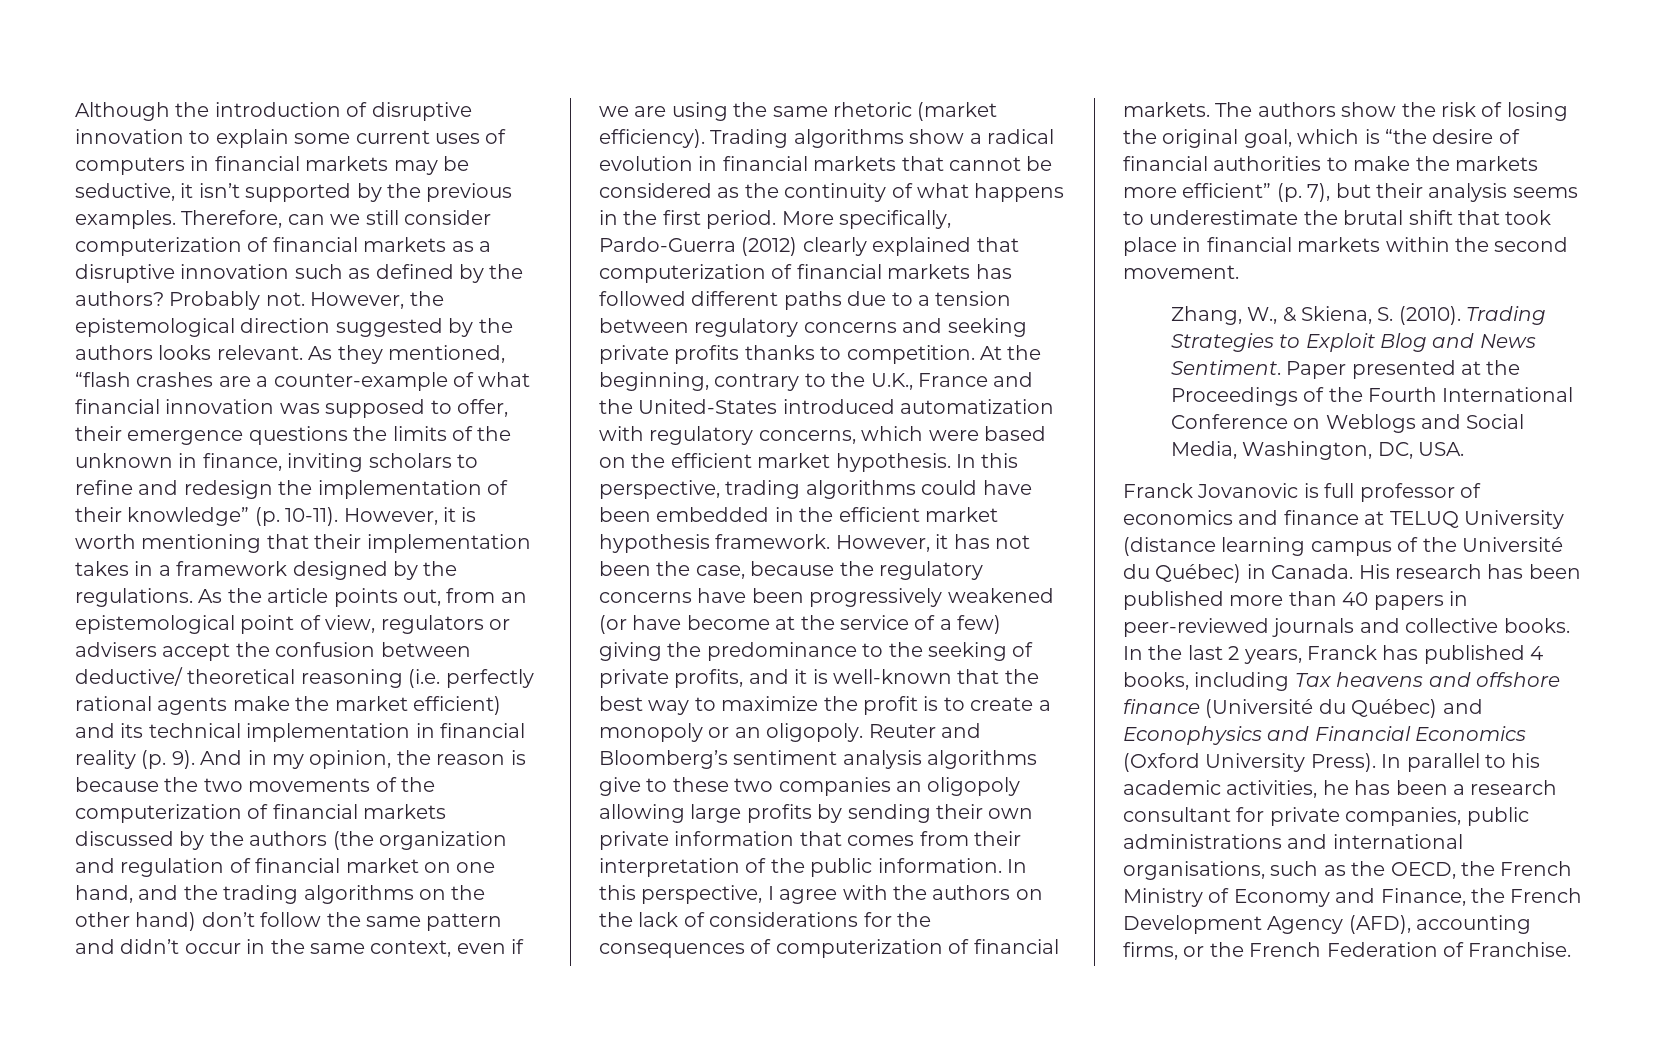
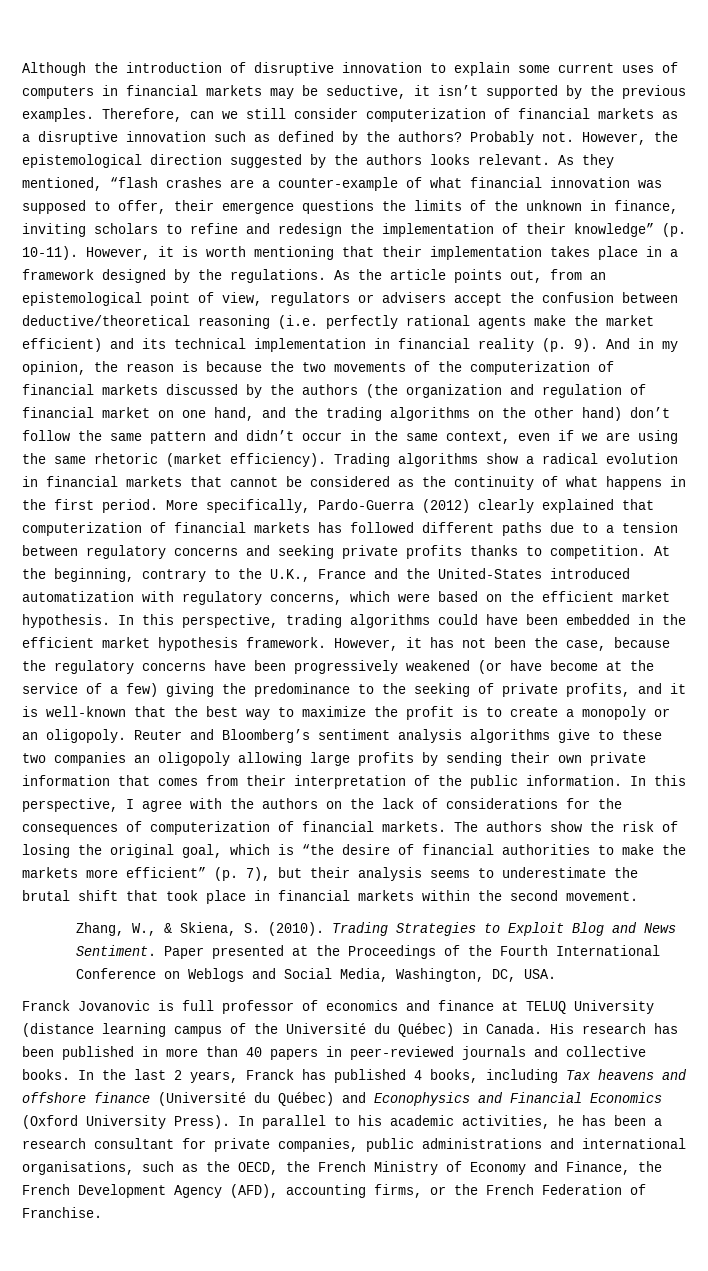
(129, 568) none -> [598,246,638,260] place
[75,667,296,686] deductive/ theoretical -> [22,315,190,326] deductive/theoretical
(1224, 600) none -> [142,1046,158,1057] in

